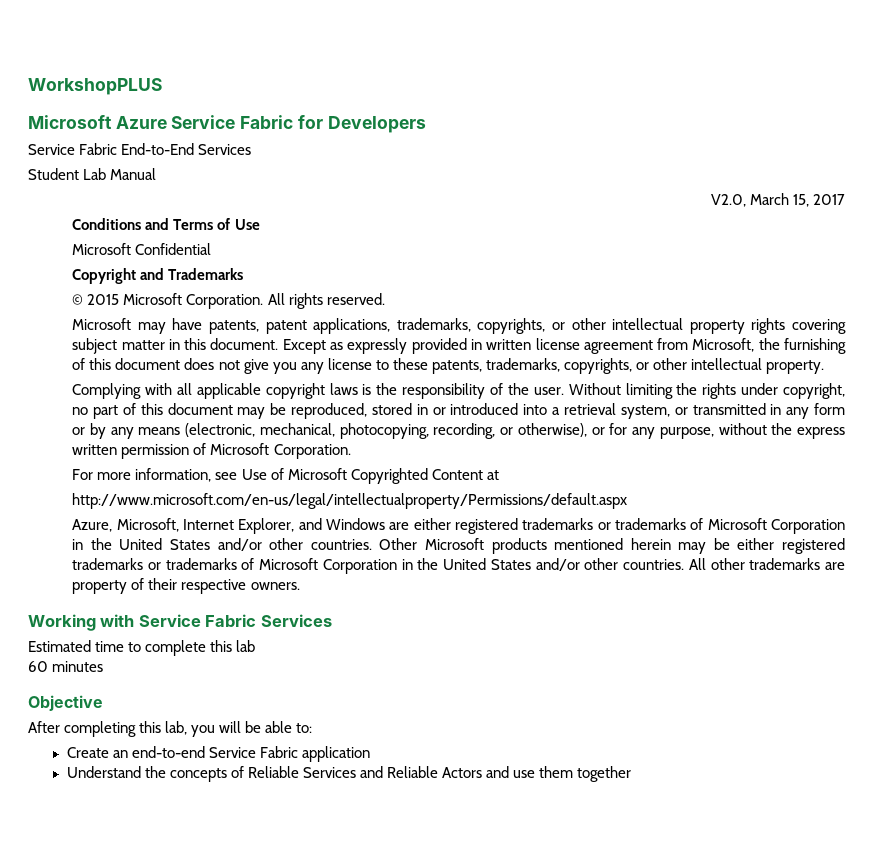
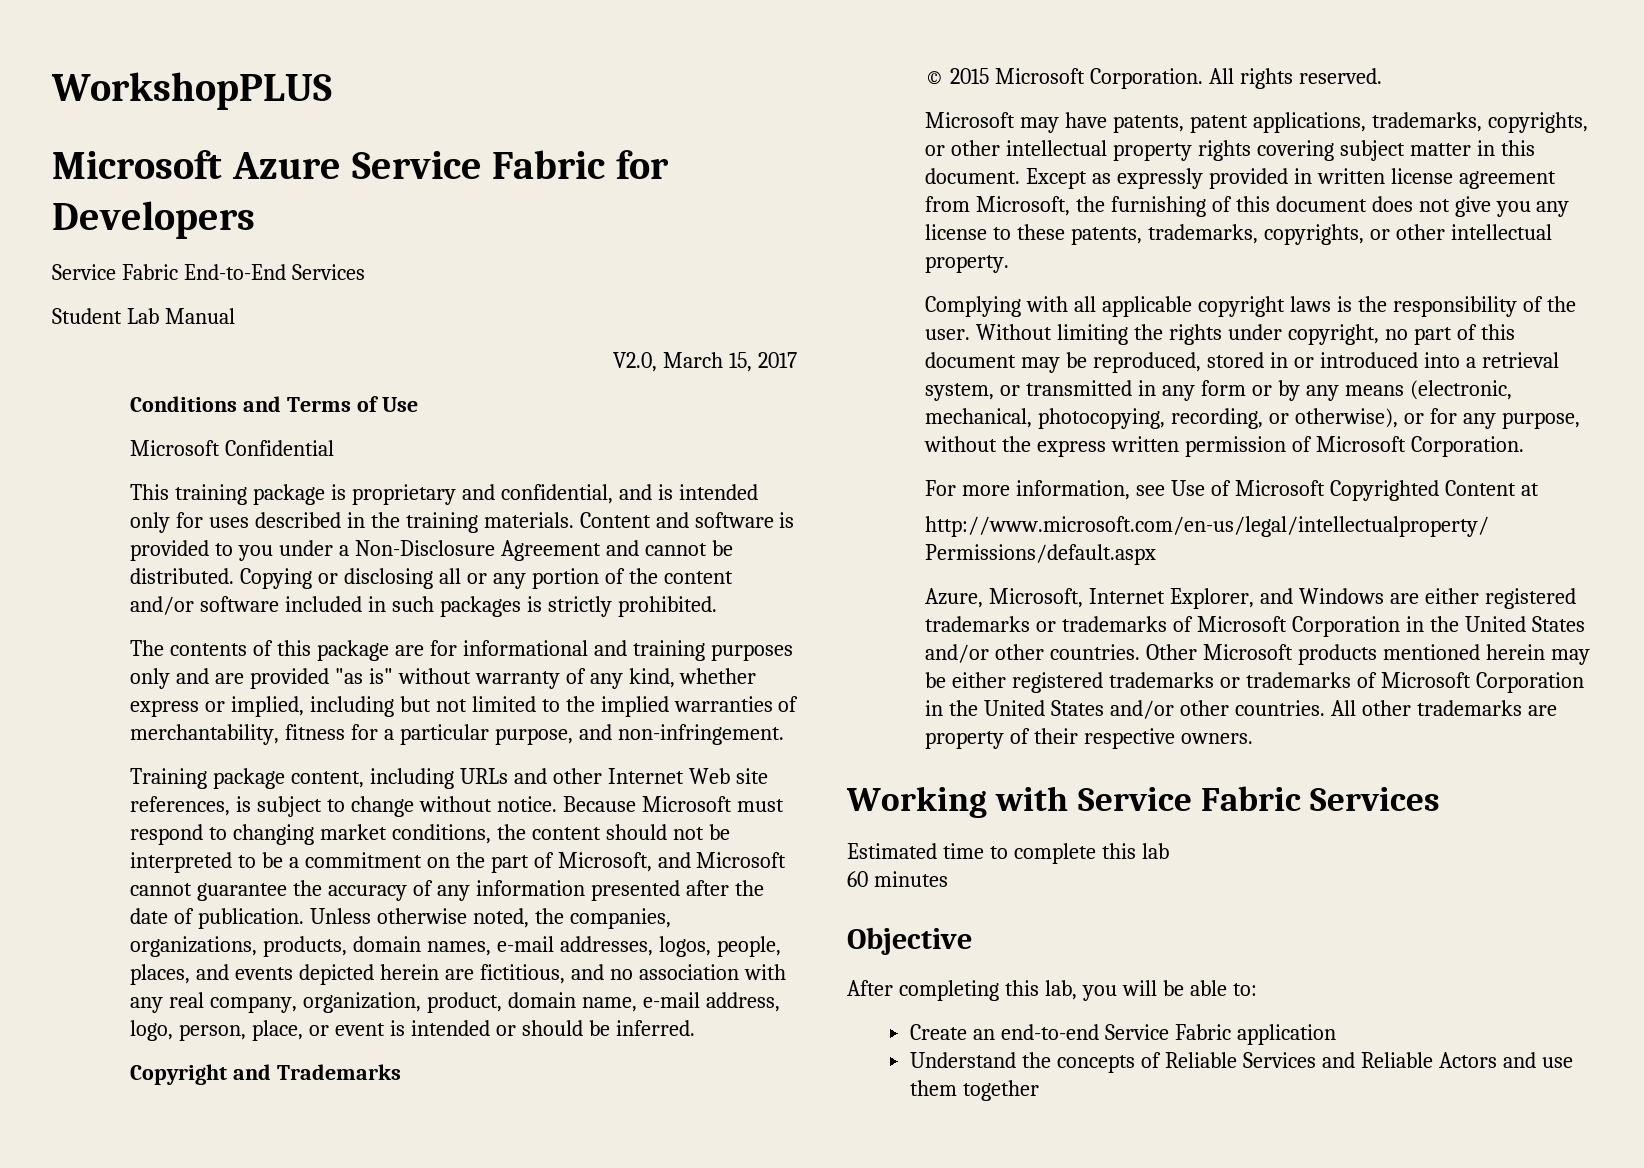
(212, 249) none -> [130,484,758,505] [130,512,795,533] [130,540,733,561] [130,568,733,589] [130,596,717,617] [130,640,793,661] [130,668,757,689] [130,696,799,717] [130,724,784,745] [130,768,768,789] [130,796,784,817] [130,824,730,845] [130,852,787,873] [130,880,764,901] [130,908,671,929] [130,936,781,957] [130,964,786,985] [130,992,780,1013] [130,1020,695,1041] // This training package is proprietary and confidential, and is intended only for uses described in the training materials. Content and software is provided to you under a Non-Disclosure Agreement and cannot be distributed. Copying or disclosing all or any portion of the content and/or software included in such packages is strictly prohibited. // The contents of this package are for informational and training purposes only and are provided "as is" without warranty of any kind, whether express or implied, including but not limited to the implied warranties of merchantability, fitness for a particular purpose, and non-infringement. // Training package content, including URLs and other Internet Web site references, is subject to change without notice. Because Microsoft must respond to changing market conditions, the content should not be interpreted to be a commitment on the part of Microsoft, and Microsoft cannot guarantee the accuracy of any information presented after the date of publication. Unless otherwise noted, the companies, organizations, products, domain names, e-mail addresses, logos, people, places, and events depicted herein are fictitious, and no association with any real company, organization, product, domain name, e-mail address, logo, person, place, or event is intended or should be inferred.

